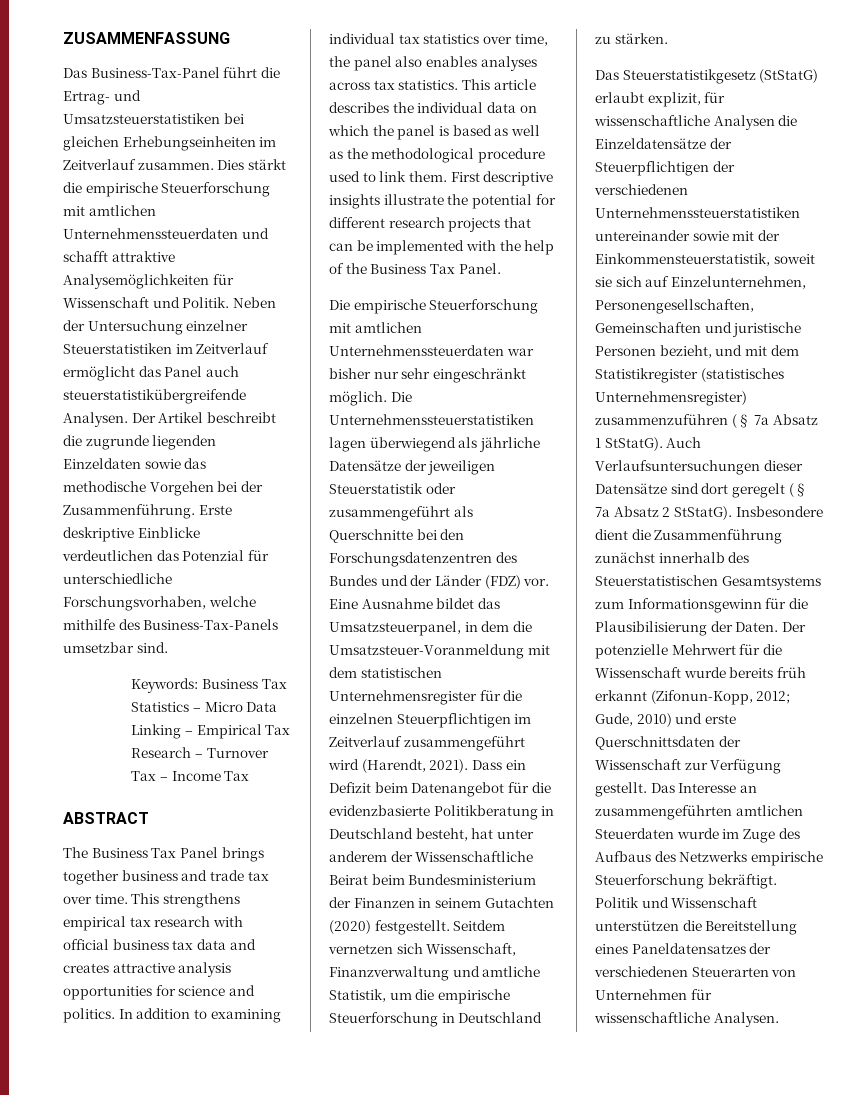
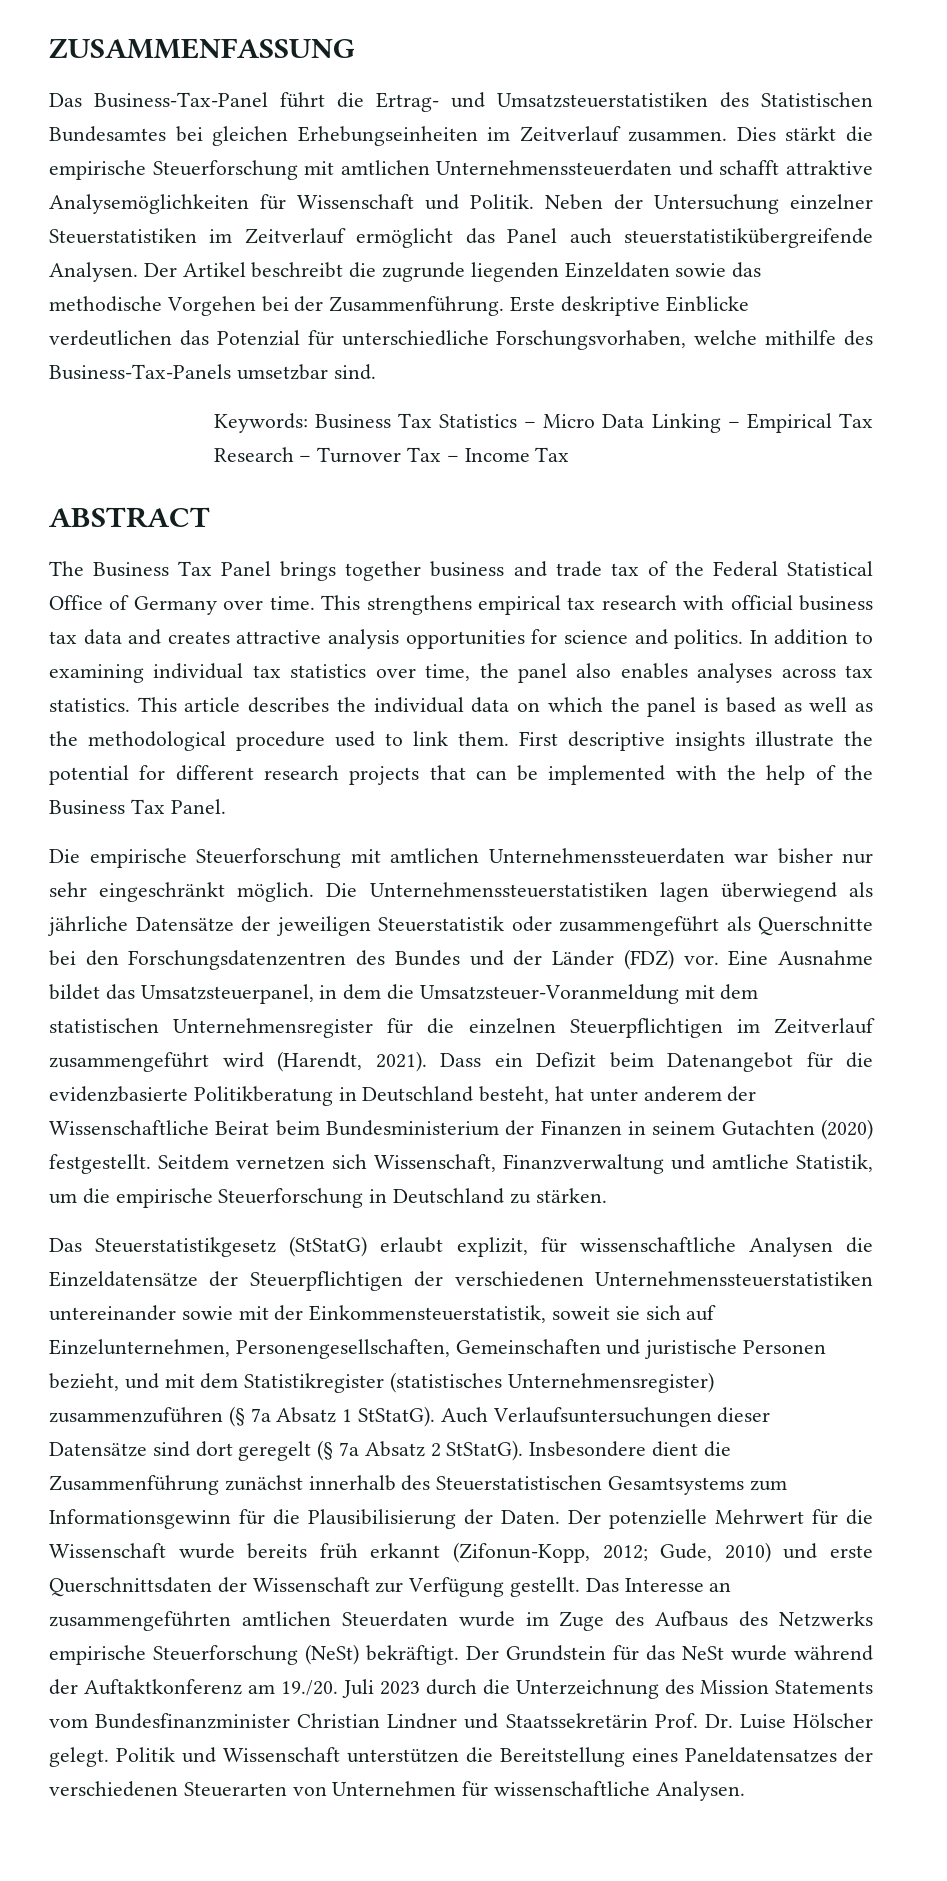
(220, 118) none -> [720,92,873,108] [49,126,166,142] des Statistischen Bundesamtes
(269, 876) none -> [647,561,874,577] [49,595,217,615] of the Federal Statistical Office of Germany
[707,874,777,889] bekräftigt. -> [305,1644,873,1665] [49,1679,873,1699] [49,1713,873,1729] [49,1747,109,1767] (NeSt) bekräftigt. Der Grundstein für das NeSt wurde während der Auftaktkonferenz am 19./20. Juli 2023 durch die Unterzeichnung des Mission Statements vom Bundesfinanzminister Christian Lindner und Staatssekretärin Prof. Dr. Luise Hölscher gelegt.

